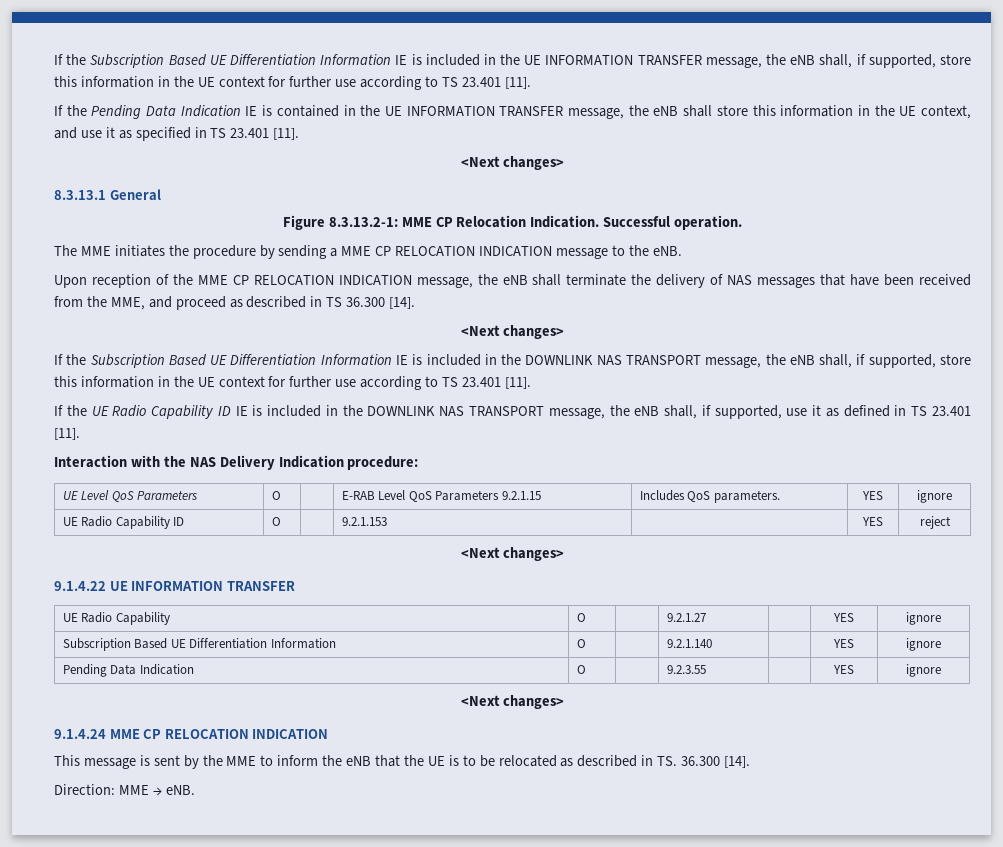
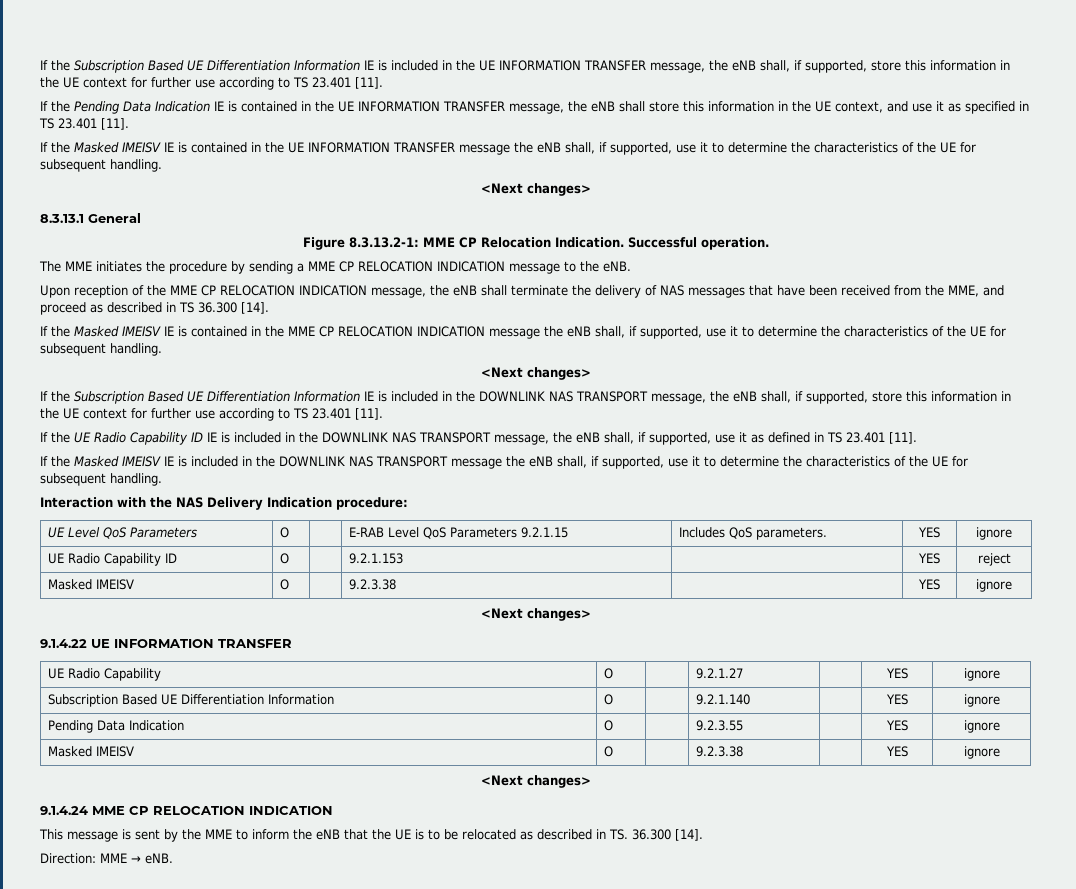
(300, 134) none -> [40,142,976,155] [40,159,162,172] // If the Masked IMEISV IE is contained in the UE INFORMATION TRANSFER message the eNB shall, if supported, use it to determine the characteristics of the UE for subsequent handling.
(416, 303) none -> [40,326,1006,339] [40,343,162,356] // If the Masked IMEISV IE is contained in the MME CP RELOCATION INDICATION message the eNB shall, if supported, use it to determine the characteristics of the UE for subsequent handling.
(80, 434) none -> [40,456,968,469] [40,473,162,486] // If the Masked IMEISV IE is included in the DOWNLINK NAS TRANSPORT message the eNB shall, if supported, use it to determine the characteristics of the UE for subsequent handling.
(951, 522) none -> [48,579,135,590] [280,579,290,590] [349,579,397,590] [918,579,940,590] [976,579,1012,592] // Masked IMEISV | O | | 9.2.3.38 | | YES | ignore
(941, 670) none -> [48,746,135,757] [604,746,614,757] [696,746,744,757] [885,746,908,757] [963,746,1000,759] // Masked IMEISV | O | | 9.2.3.38 | | YES | ignore

